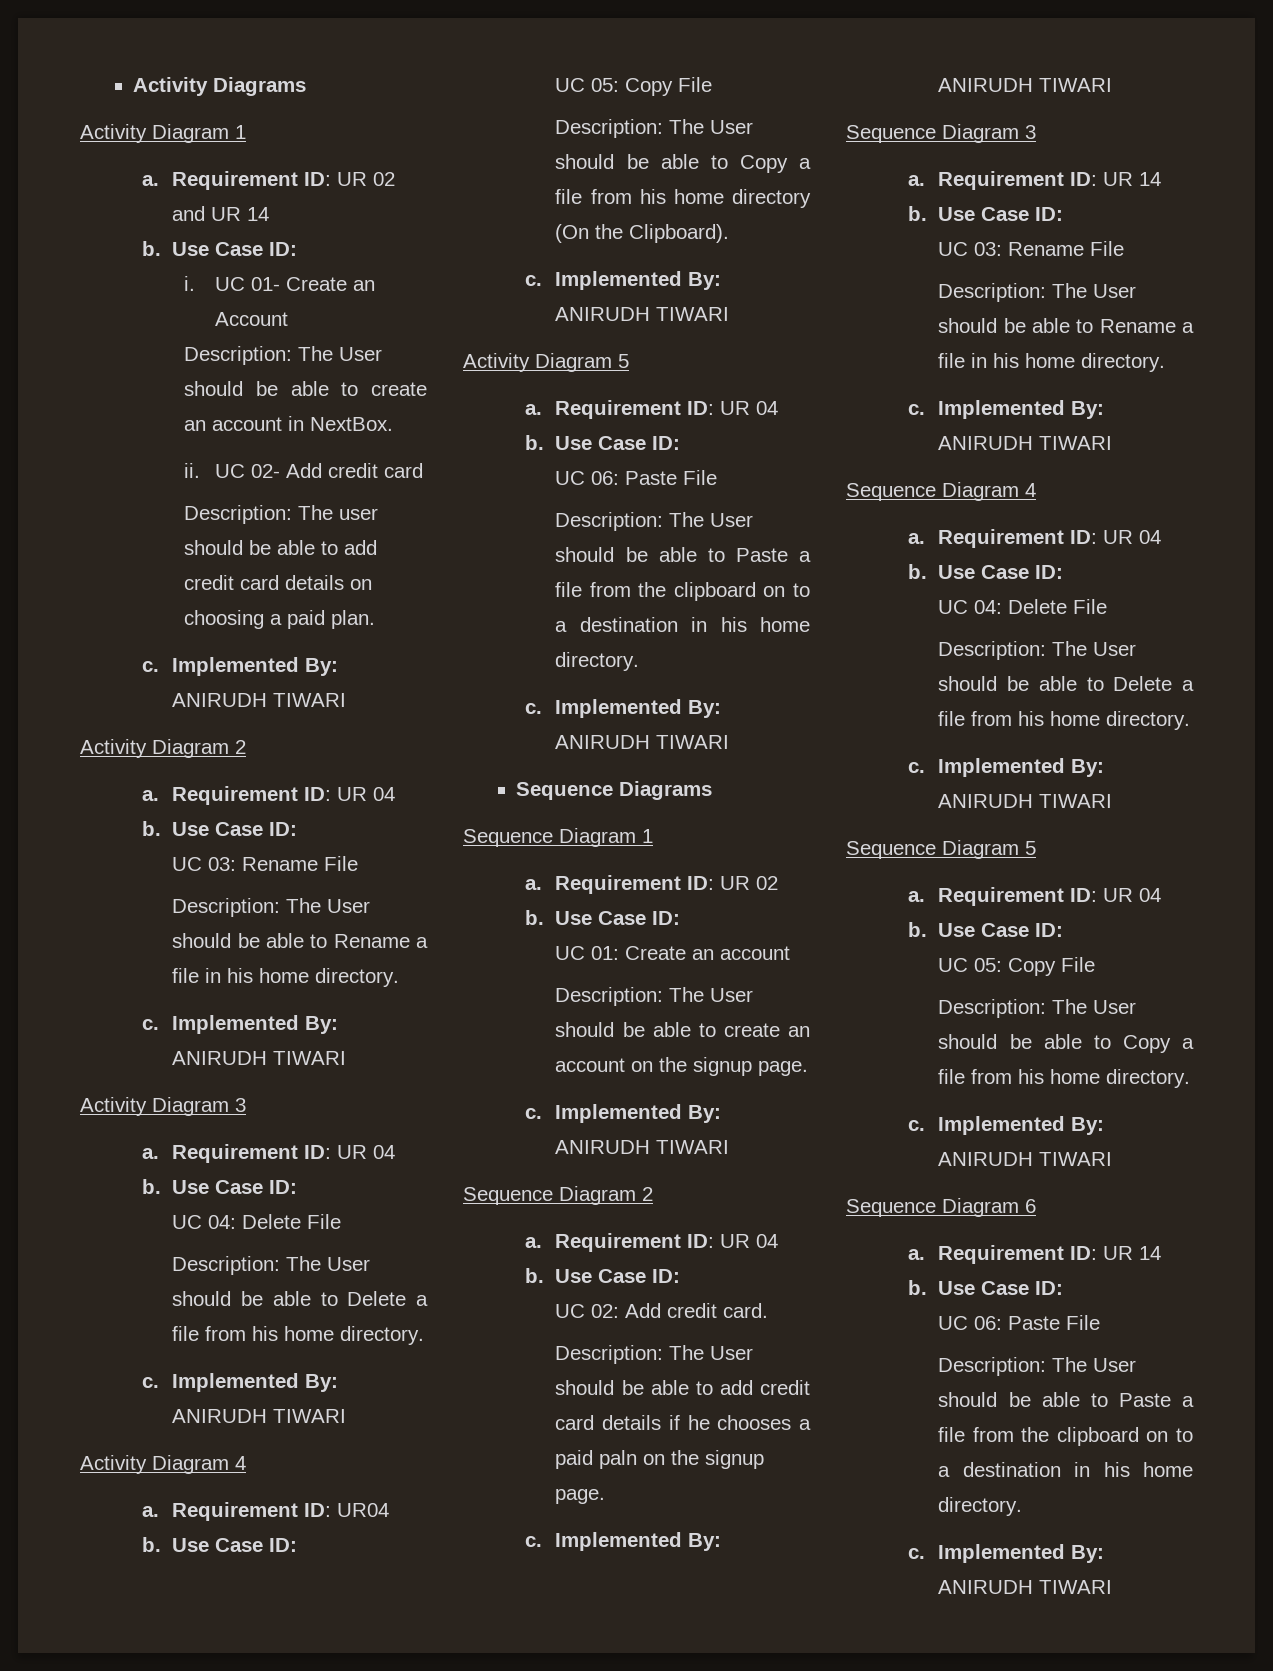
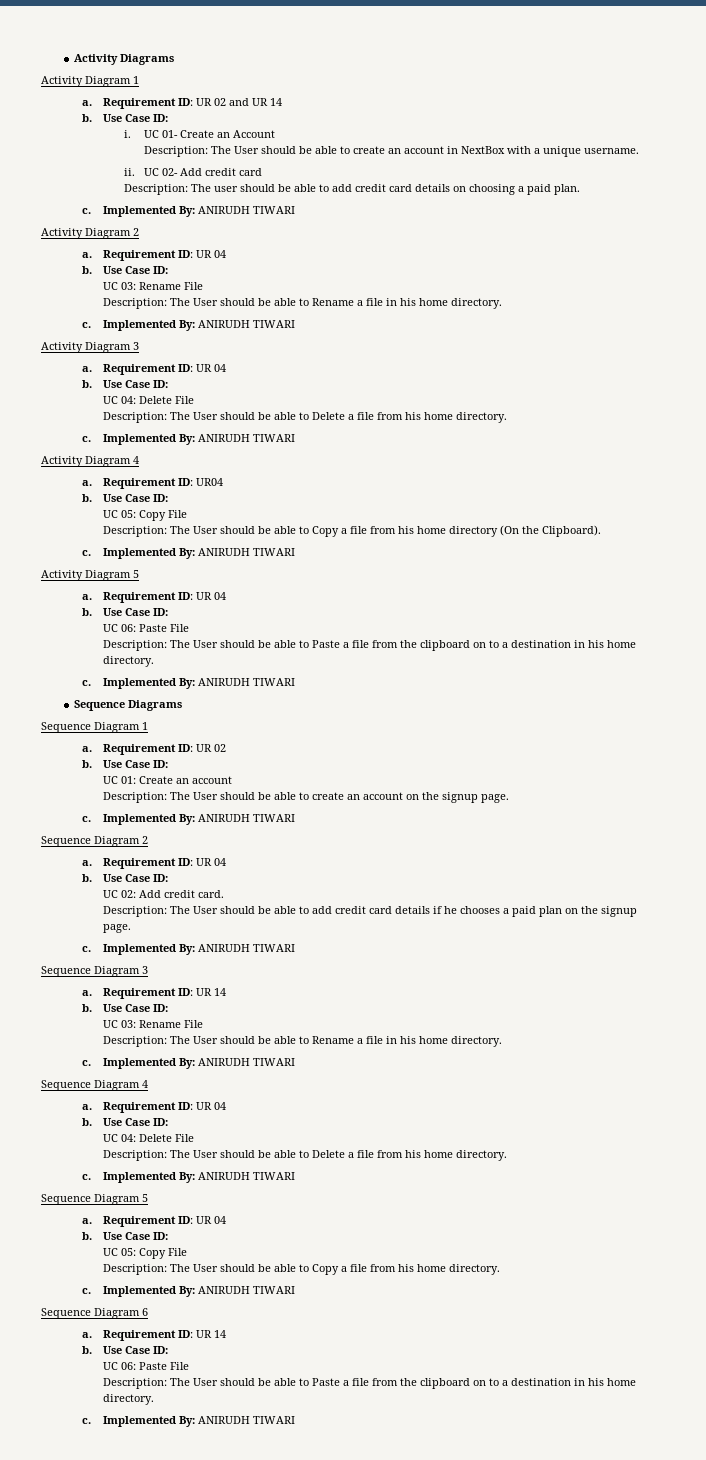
[310,417,394,431] NextBox. -> [461,146,640,157] NextBox with a unique username.
[599,1450,638,1469] paln -> [538,906,562,917] plan

